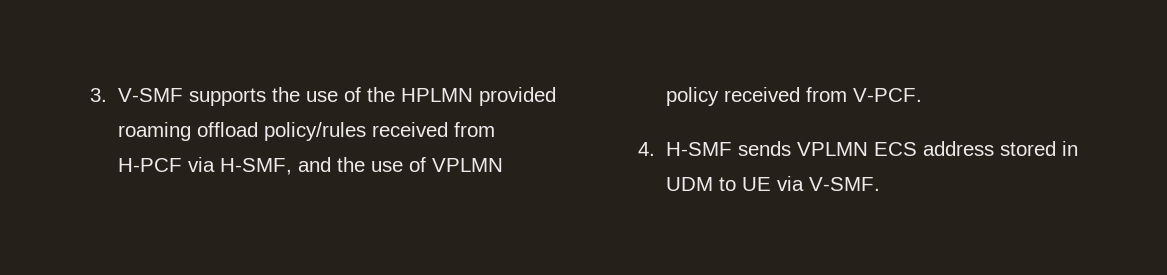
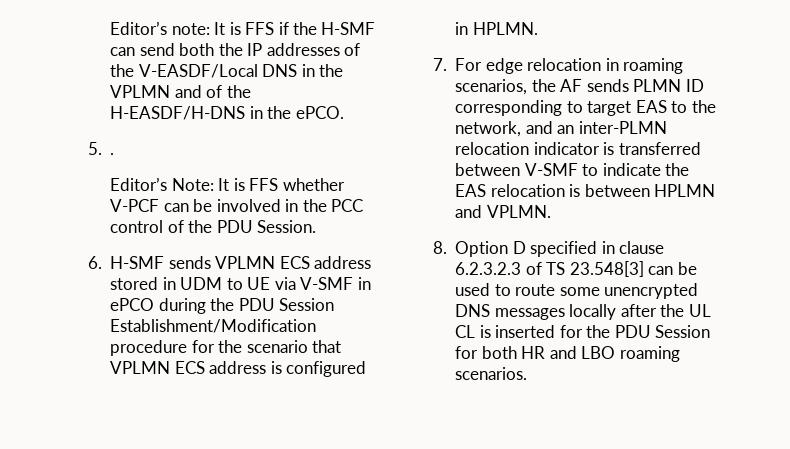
[89,87,557,106] [118,122,496,141] [118,157,504,175] [666,87,923,106] [637,142,655,156] 3. V-SMF supports the use of the HPLMN provided roaming offload policy/rules received from H-PCF via H-SMF, and the use of VPLMN policy received from V-PCF. // 4. -> [110,21,376,35] [110,43,360,56] [110,64,344,78] [110,85,251,98] [110,106,344,120] [88,142,115,155] [110,177,345,191] [110,199,363,212] [110,220,317,233] [88,256,103,269] Editor’s note: It is FFS if the H-SMF can send both the IP addresses of the V-EASDF/Local DNS in the VPLMN and of the H-EASDF/H-DNS in the ePCO. // 5. . // Editor’s Note: It is FFS whether V-PCF can be involved in the PCC control of the PDU Session. // 6.
[809,177,881,191] V-SMF. -> [300,277,371,290] [110,298,335,314] [110,319,317,333] [110,340,342,356] [110,361,367,377] [455,22,538,35] [433,58,684,74] [455,79,704,95] [455,100,716,116] [455,121,667,137] [455,142,701,155] [455,163,690,176] [455,184,716,197] [455,205,551,218] [433,241,665,257] [455,261,697,277] [455,283,699,299] [455,304,711,320] [455,325,711,338] [455,346,680,362] [455,367,528,380] V-SMF in ePCO during the PDU Session Establishment/Modification procedure for the scenario that VPLMN ECS address is configured in HPLMN. // 7. For edge relocation in roaming scenarios, the AF sends PLMN ID corresponding to target EAS to the network, and an inter-PLMN relocation indicator is transferred between V-SMF to indicate the EAS relocation is between HPLMN and VPLMN. // 8. Option D specified in clause 6.2.3.2.3 of TS 23.548[3] can be used to route some unencrypted DNS messages locally after the UL CL is inserted for the PDU Session for both HR and LBO roaming scenarios.

